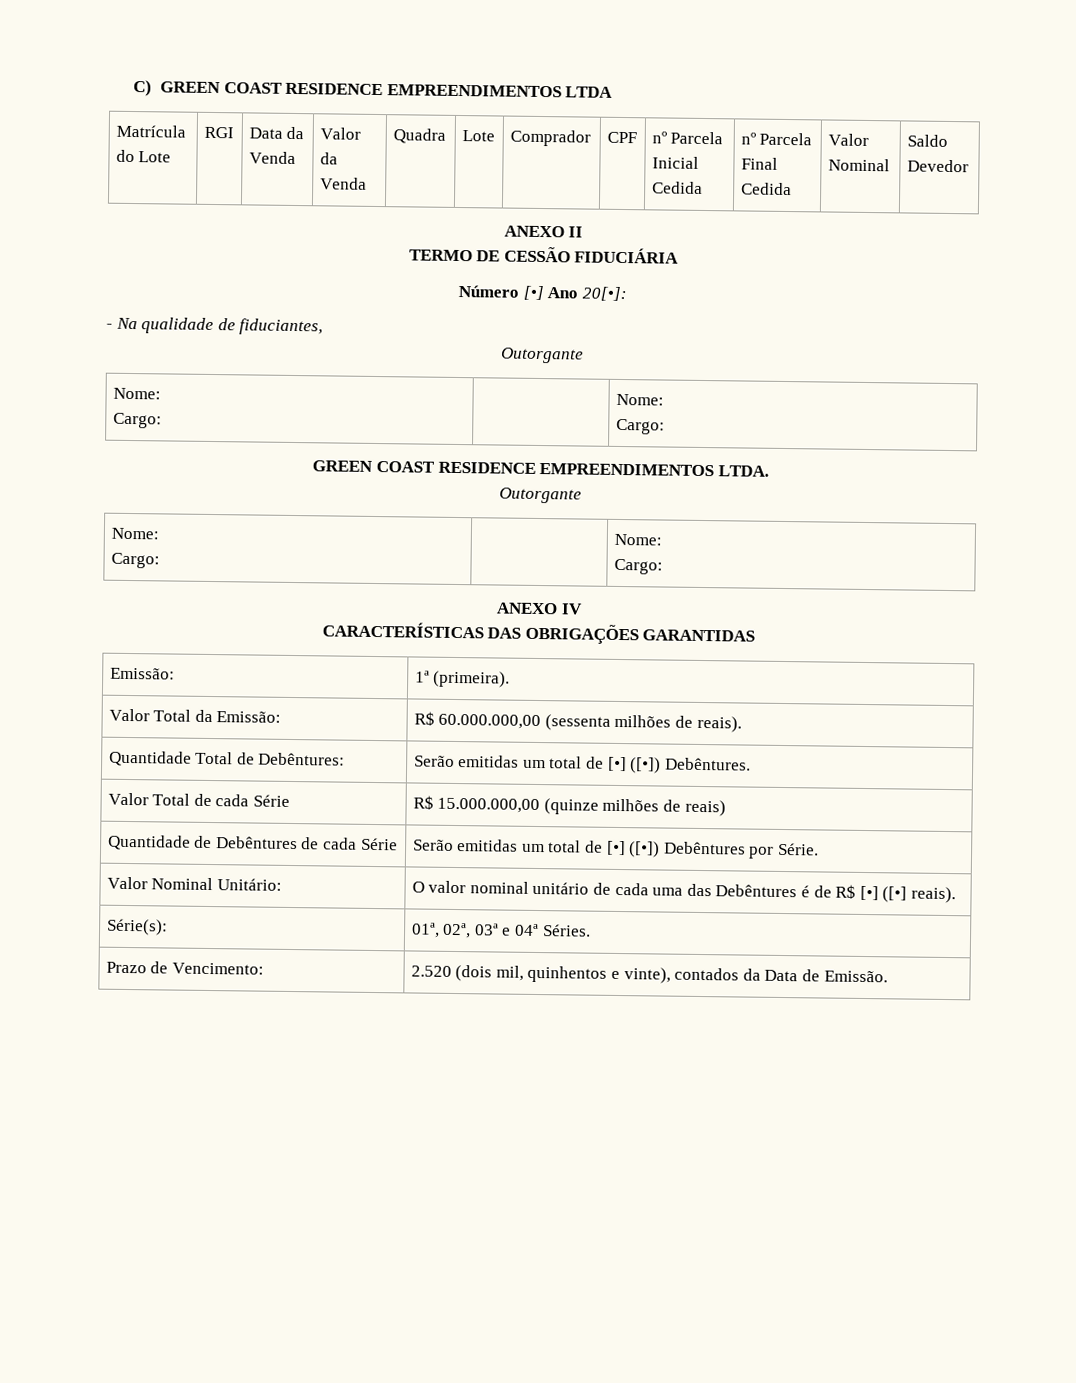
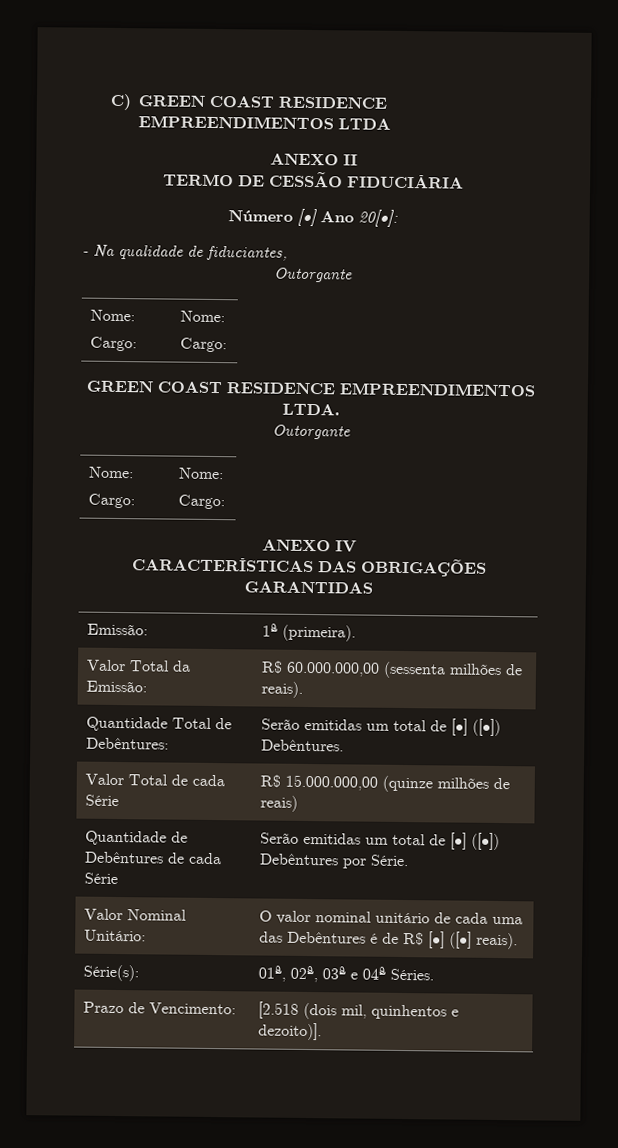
[115,124,186,138] [115,149,172,163] [203,126,234,139] [248,126,305,140] [248,151,296,164] [319,127,361,140] [319,152,338,165] [319,177,367,190] [392,128,446,144] [461,130,495,142] [509,129,591,147] [606,131,637,144] [651,131,724,145] [651,156,699,169] [651,181,703,194] [740,132,813,146] [740,157,778,170] [740,182,792,196] [827,133,869,146] [827,158,890,172] [906,134,948,147] [906,159,969,173] // Matrícula do Lote | RGI | Data da Venda | Valor da Venda | Quadra | Lote | Comprador | CPF | nº Parcela Inicial Cedida | nº Parcela Final Cedida | Valor Nominal | Saldo Devedor -> (392, 124) none
[410,965,452,977] 2.520 -> [257,1001,299,1019] [2.518
[623,967,888,984] vinte), contados da Data de Emissão. -> [257,1022,322,1041] dezoito)].

